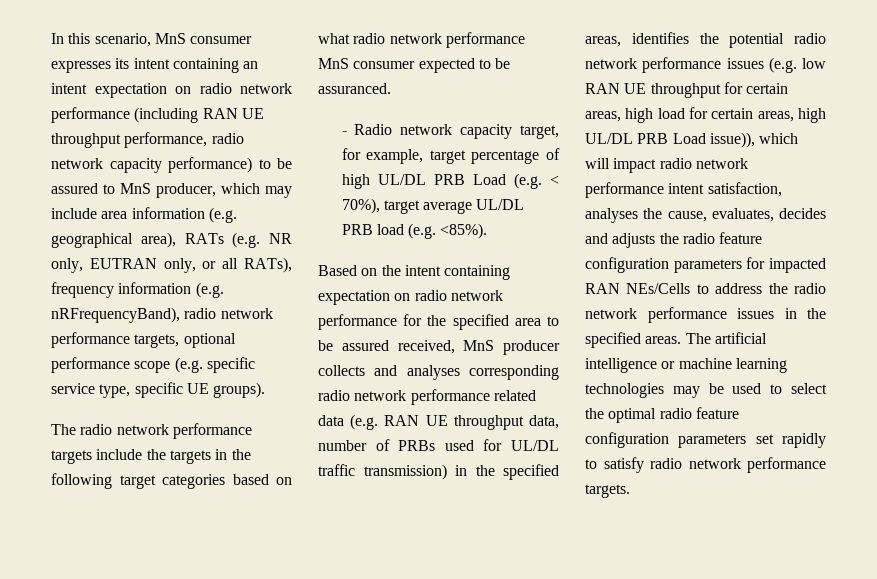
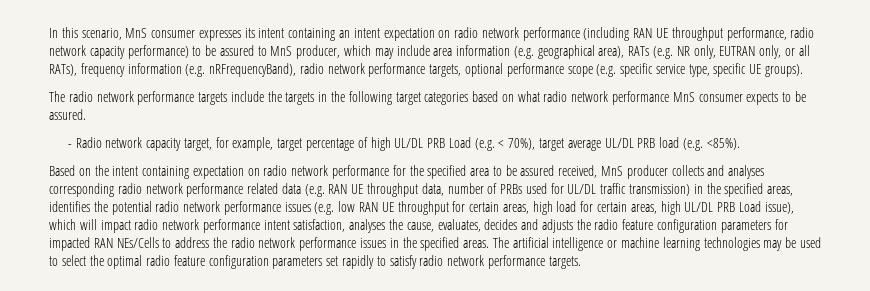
[418,58,511,73] [318,83,391,94] expected to be assuranced. -> [746,91,806,105] [49,109,86,120] expects to be assured.
[709,132,755,148] issue)), -> [764,202,794,214] issue),

